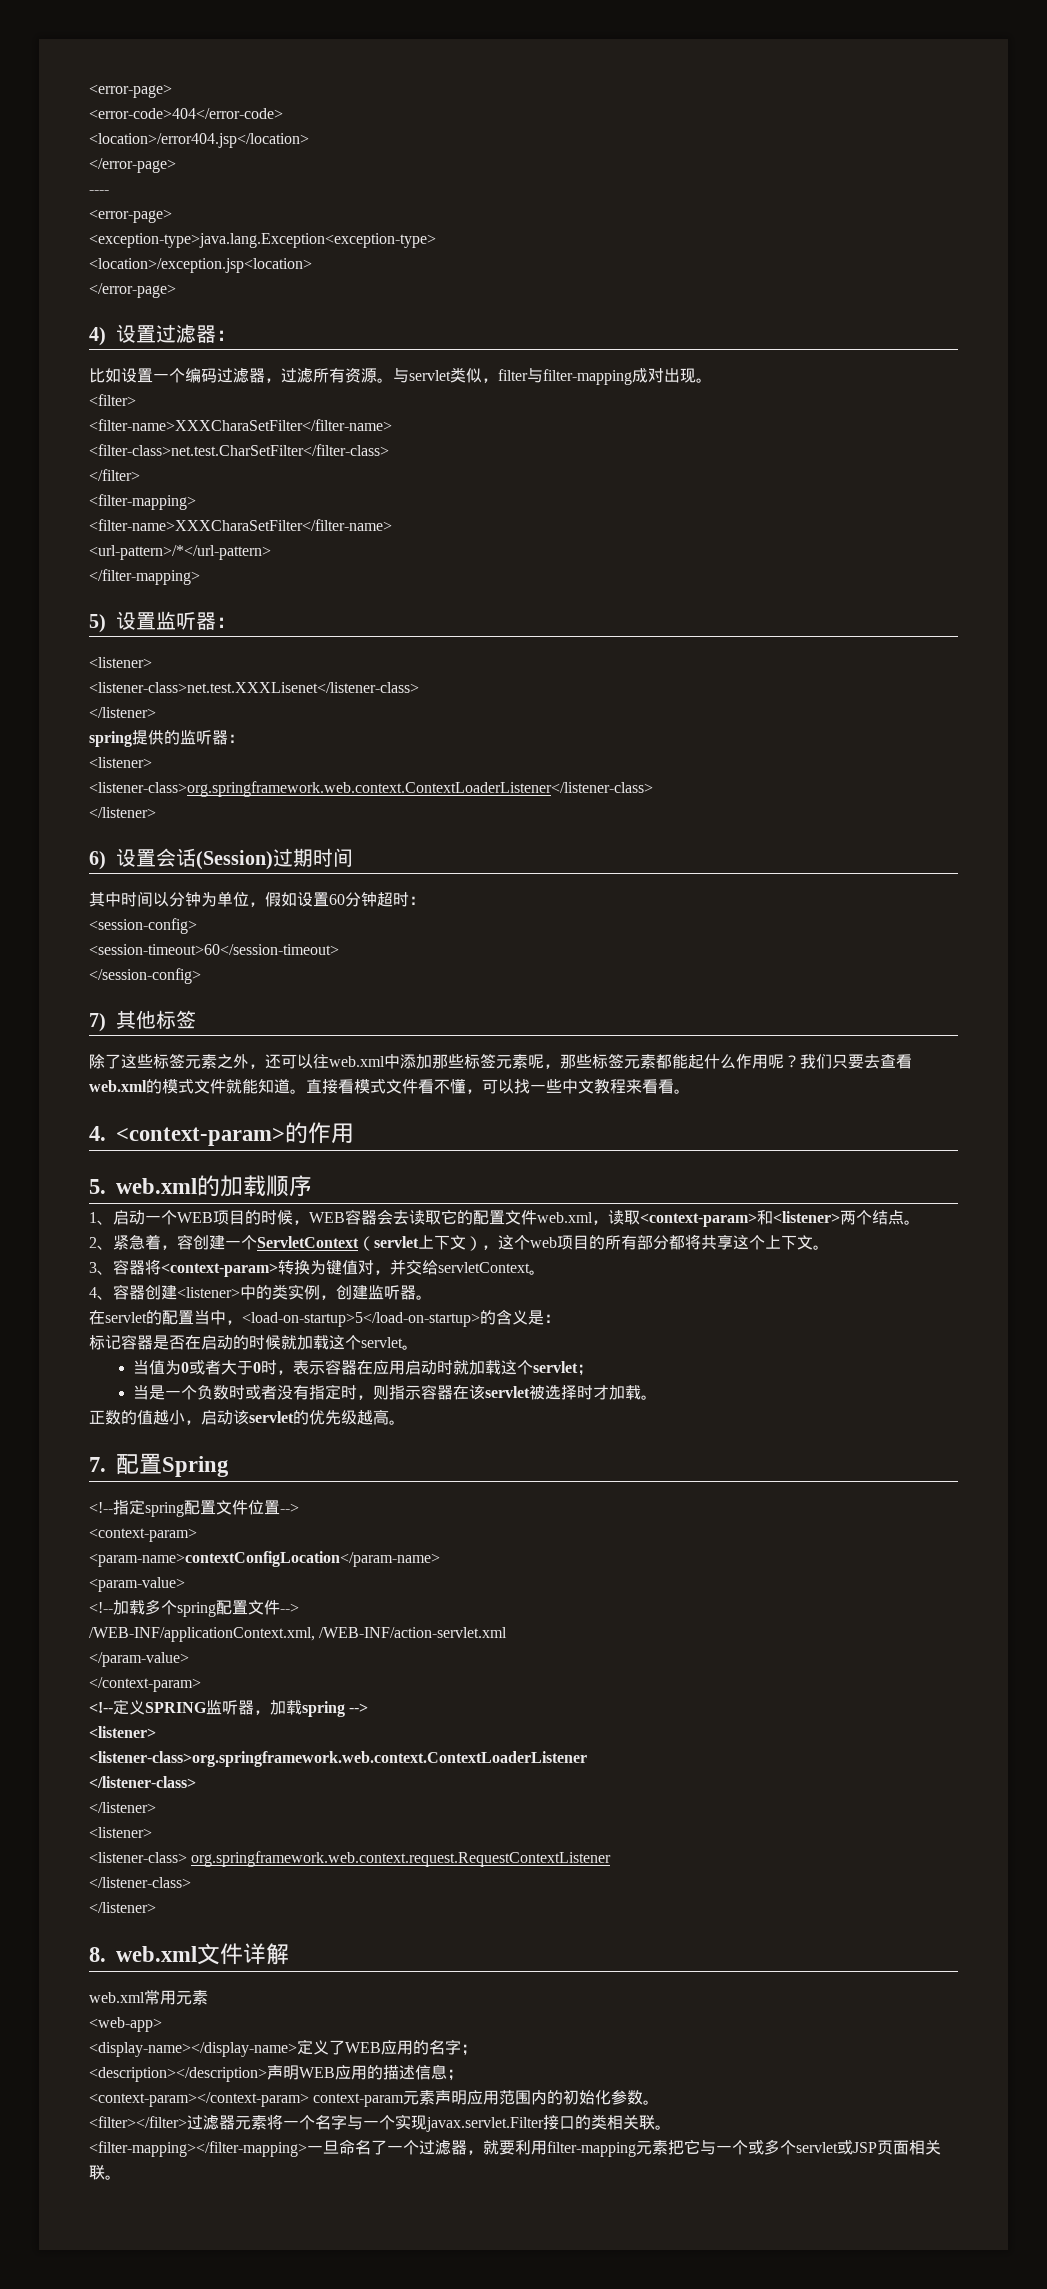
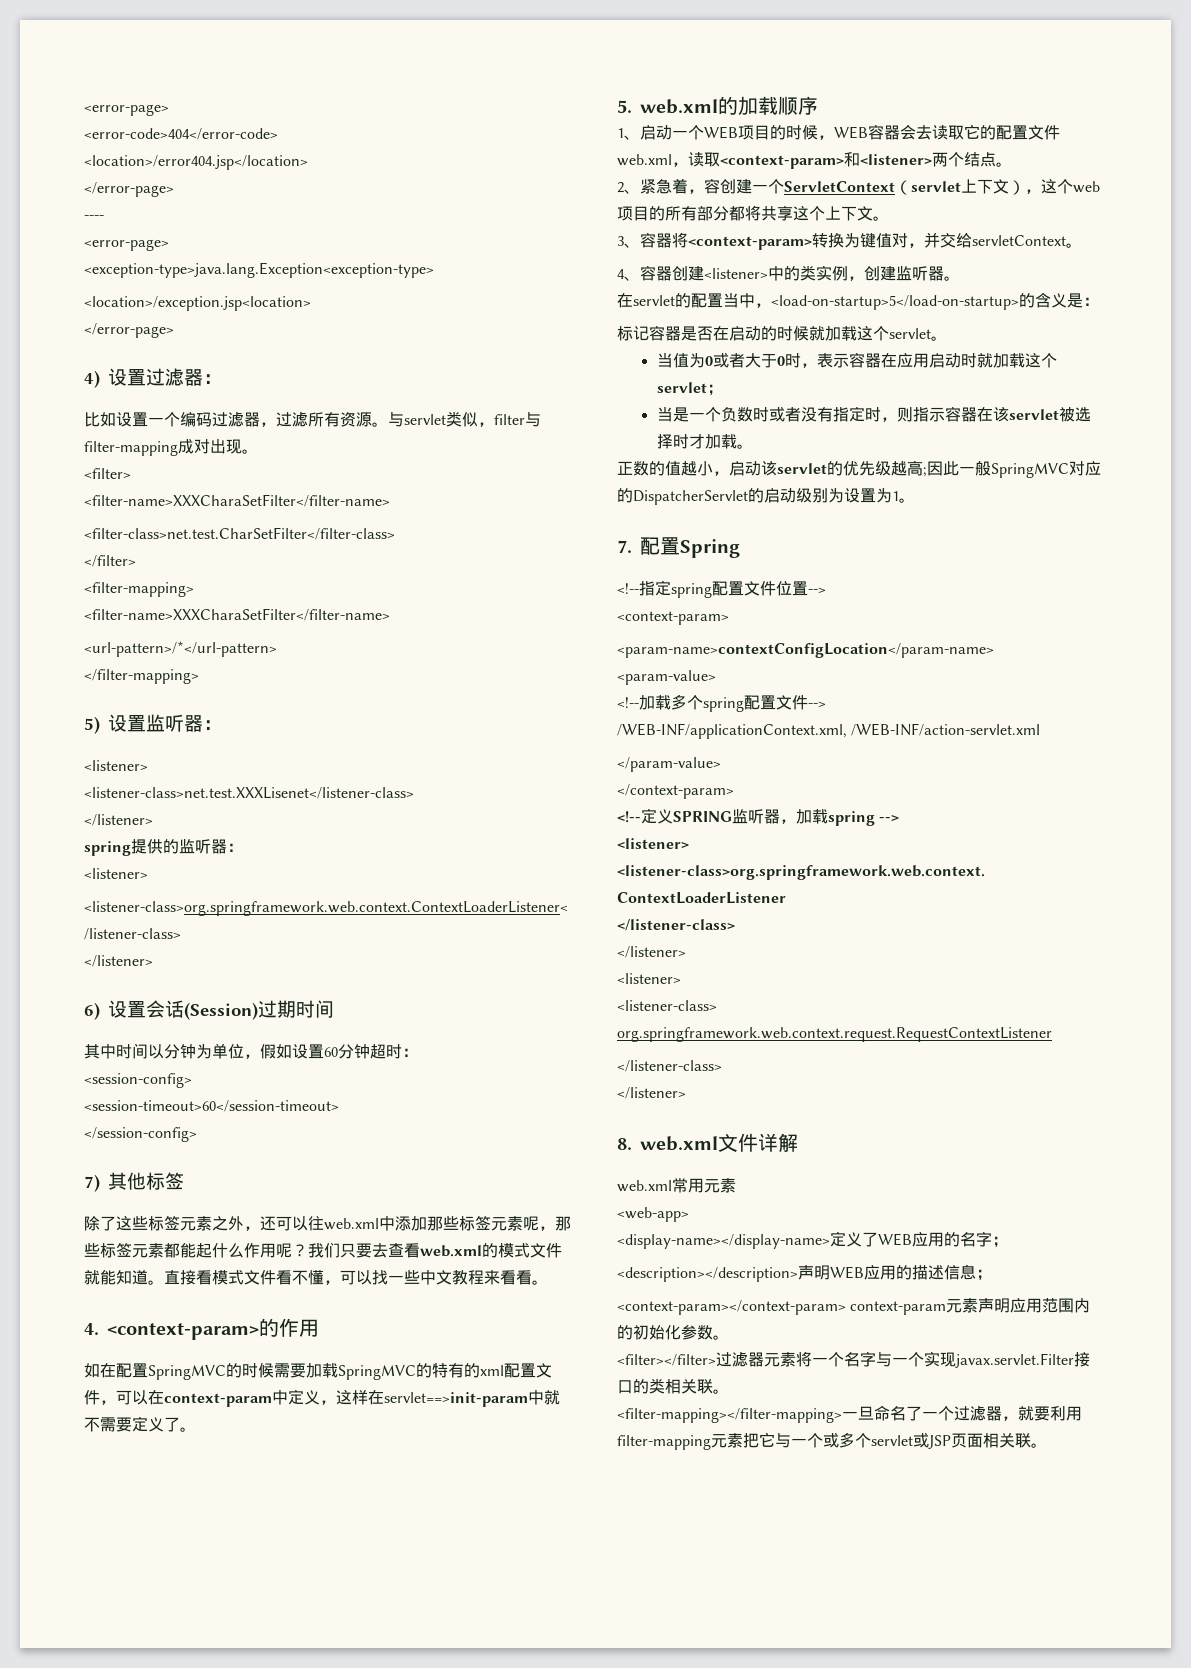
(354, 1133) none -> [84,1362,552,1380] [84,1389,560,1407] [84,1416,196,1432] // 如在配置SpringMVC的时候需要加载SpringMVC的特有的xml配置文件，可以在context-param中定义，这样在servlet==>init-param中就不需要定义了。
(389, 1417) none -> [923,460,1101,478] [617,488,899,505] ;因此一般SpringMVC对应的DispatcherServlet的启动级别为设置为1

